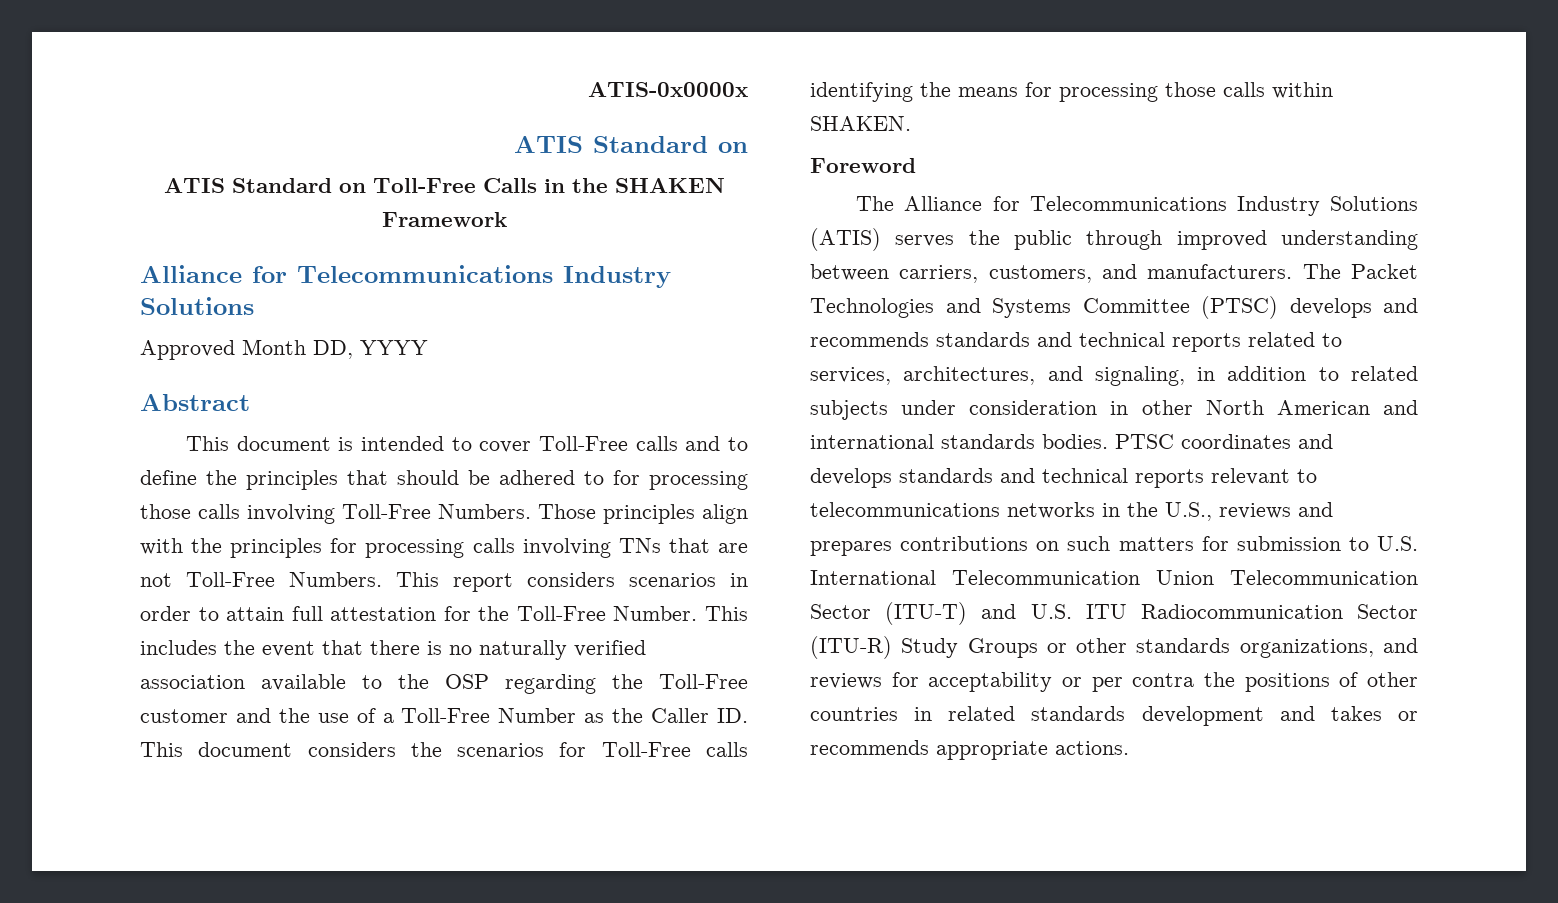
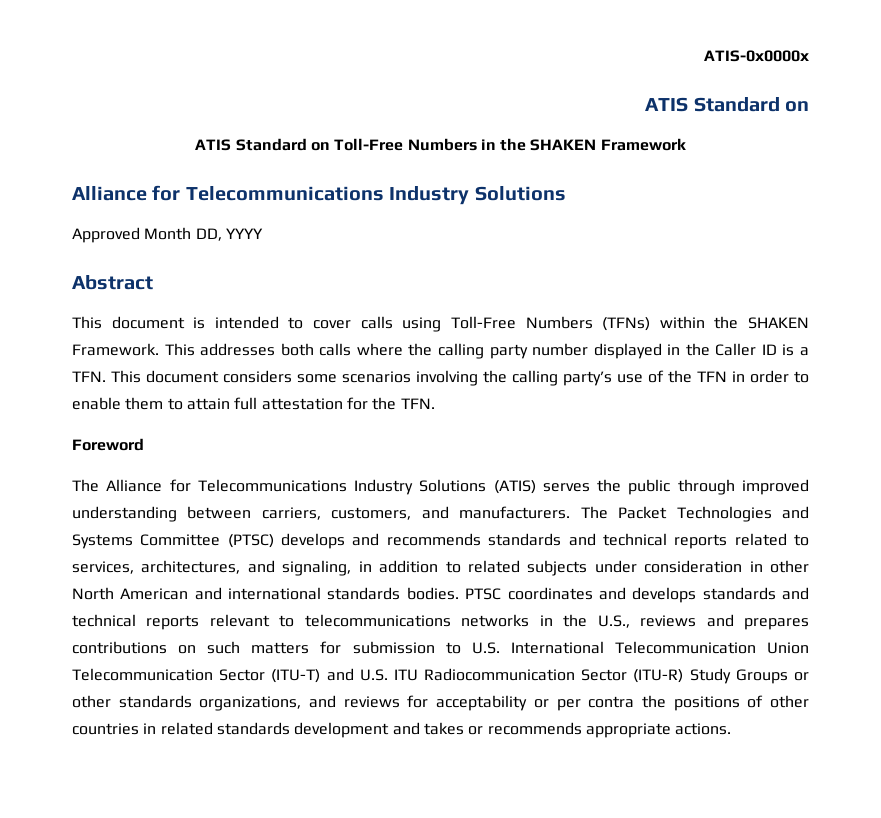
[482,178,537,193] Calls -> [407,138,477,151] Numbers
[539,436,748,451] [140,470,748,490] [140,504,748,524] [140,538,748,558] [140,572,748,592] [140,606,191,621] Toll-Free calls and to define the principles that should be adhered to for processing those calls involving Toll-Free Numbers. Those principles align with the principles for processing calls involving TNs that are not Toll-Free Numbers. This report considers scenarios in order -> [360,316,810,332] [72,343,809,359] [72,370,809,386] [72,397,164,410] calls using Toll-Free Numbers (TFNs) within the SHAKEN Framework. This addresses both calls where the calling party number displayed in the Caller ID is a TFN. This document considers some scenarios involving the calling party’s use of the TFN in order to enable them
[516,606,748,621] [140,640,646,660] [140,674,748,694] [140,708,749,723] [140,742,748,757] [810,82,1333,102] [810,116,911,131] Toll-Free Number. This includes the event that there is no naturally verified association available to the OSP regarding the Toll-Free customer and the use of a Toll-Free Number as the Caller ID. This document considers the scenarios for Toll-Free calls identifying the means for processing those calls within SHAKEN. -> [400,398,435,409] TFN.

